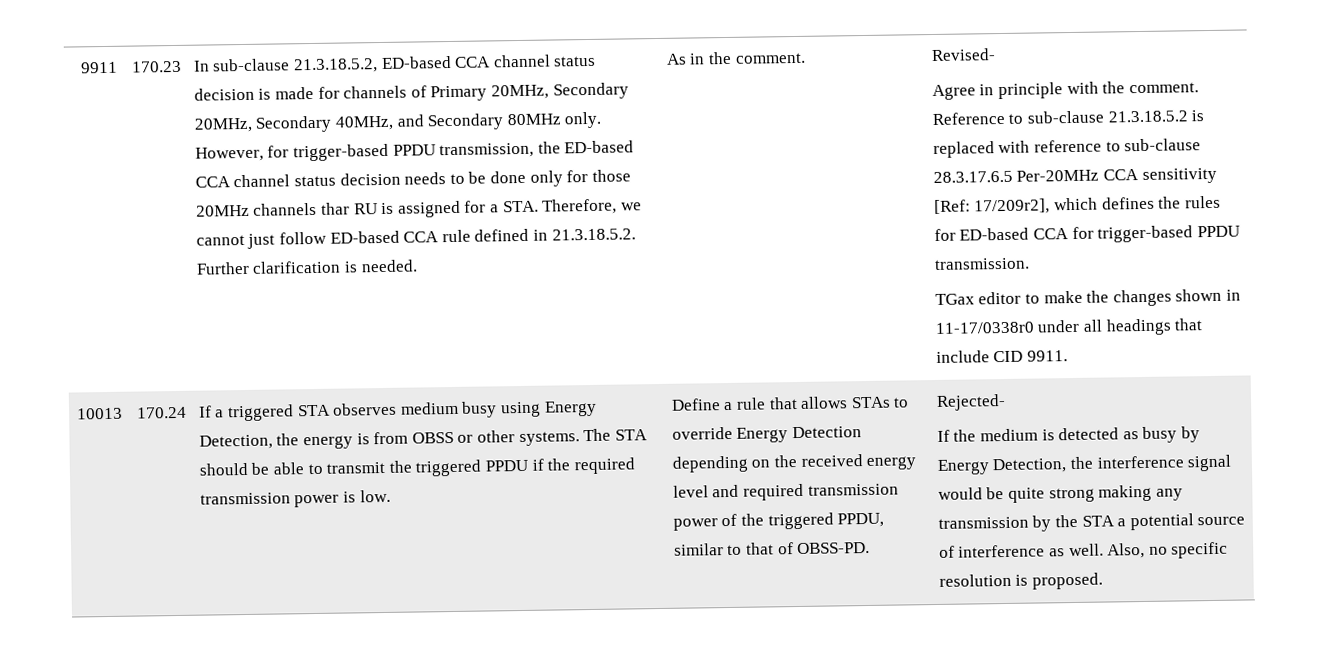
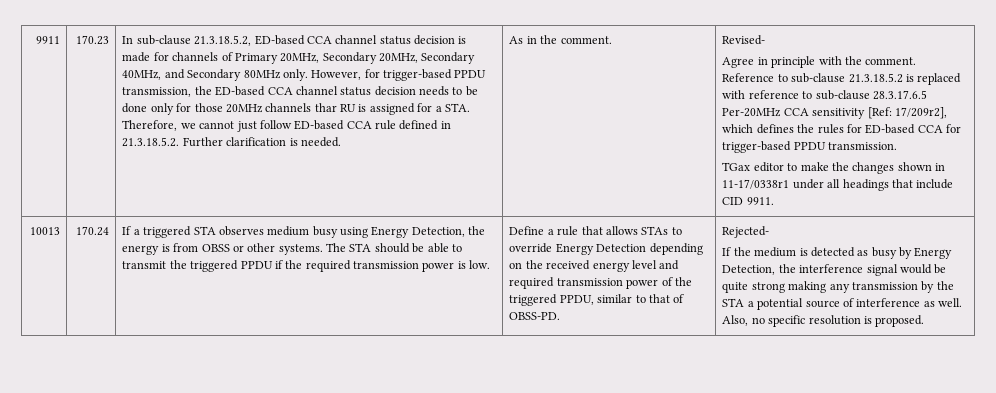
[934,321,1035,334] 11-17/0338r0 -> [722,179,790,189] 11-17/0338r1

